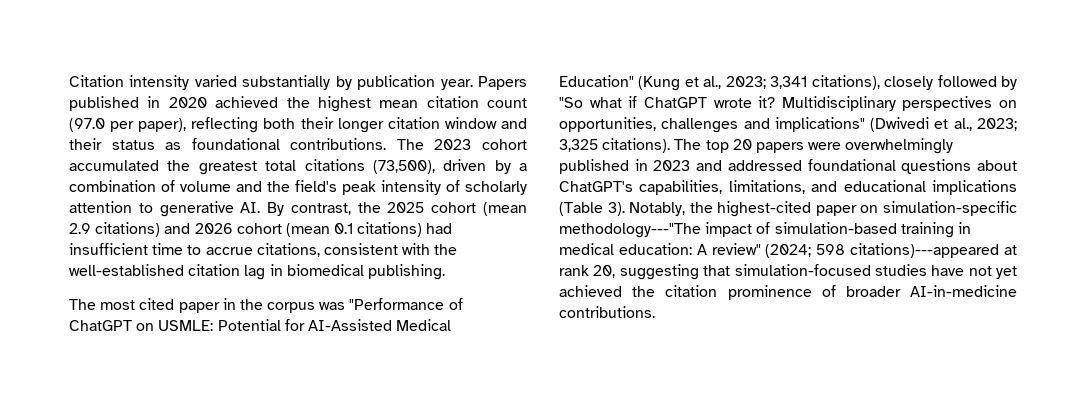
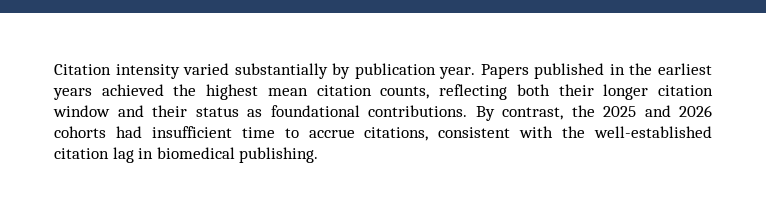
[168,97,207,108] 2020 -> [629,63,712,75] [53,88,92,100] the earliest years
[487,98,527,108] [69,118,187,132] count (97.0 per paper), -> [380,86,430,99] counts,
[396,139,527,150] [69,159,527,175] [69,180,527,195] [69,201,527,217] [69,222,423,237] The 2023 cohort accumulated the greatest total citations (73,500), driven by a combination of volume and the field's peak intensity of scholarly attention to generative AI. By contrast, the 2025 cohort (mean 2.9 citations) and 2026 cohort (mean 0.1 citations) -> [475,105,712,121] [54,126,106,138] By contrast, the 2025 and 2026 cohorts
[69,298,463,313] [69,319,452,331] [559,75,1017,91] [559,96,1017,111] [559,117,1017,133] [559,138,954,154] [559,159,1017,174] [559,180,1017,195] [559,201,1017,217] [559,222,971,238] [559,243,1017,258] [559,264,1017,280] [559,285,1017,300] [559,306,655,318] // The most cited paper in the corpus was "Performance of ChatGPT on USMLE: Potential for AI-Assisted Medical Education" (Kung et al., 2023; 3,341 citations), closely followed by "So what if ChatGPT wrote it? Multidisciplinary perspectives on opportunities, challenges and implications" (Dwivedi et al., 2023; 3,325 citations). The top 20 papers were overwhelmingly published in 2023 and addressed foundational questions about ChatGPT's capabilities, limitations, and educational implications (Table 3). Notably, the highest-cited paper on simulation-specific methodology---"The impact of simulation-based training in medical education: A review" (2024; 598 citations)---appeared at rank 20, suggesting that simulation-focused studies have not yet achieved the citation prominence of broader AI-in-medicine contributions. -> (319, 155) none

